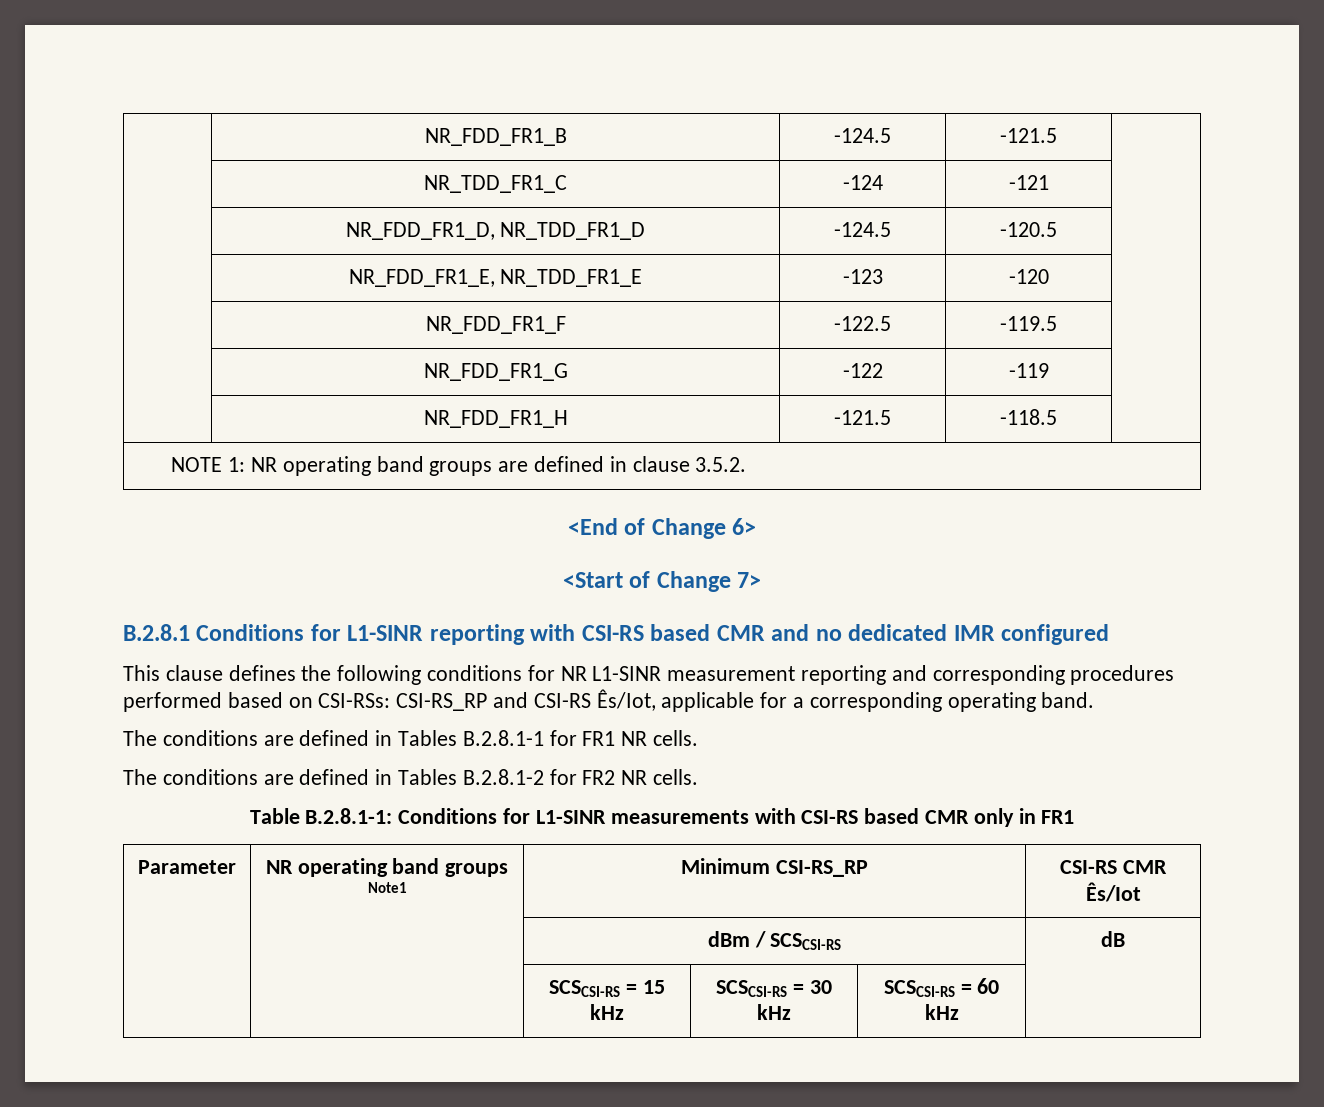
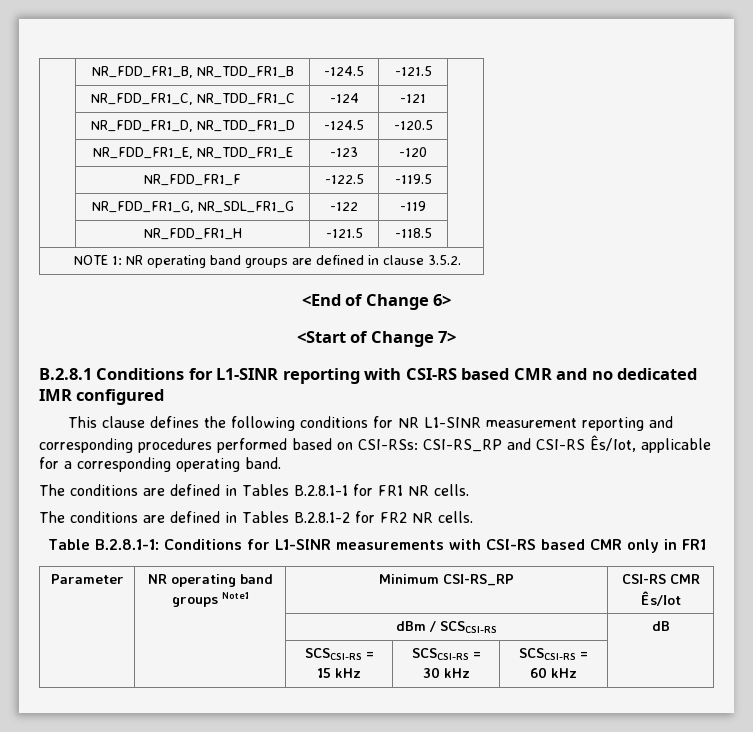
[424,128,567,146] | NR_FDD_FR1_B -> [91,66,294,78] | NR_FDD_FR1_B, NR_TDD_FR1_B
(1057, 135) none -> [90,93,193,105] NR_FDD_FR1_C,
[423,363,568,381] NR_FDD_FR1_G -> [91,201,294,213] NR_FDD_FR1_G, NR_SDL_FR1_G

